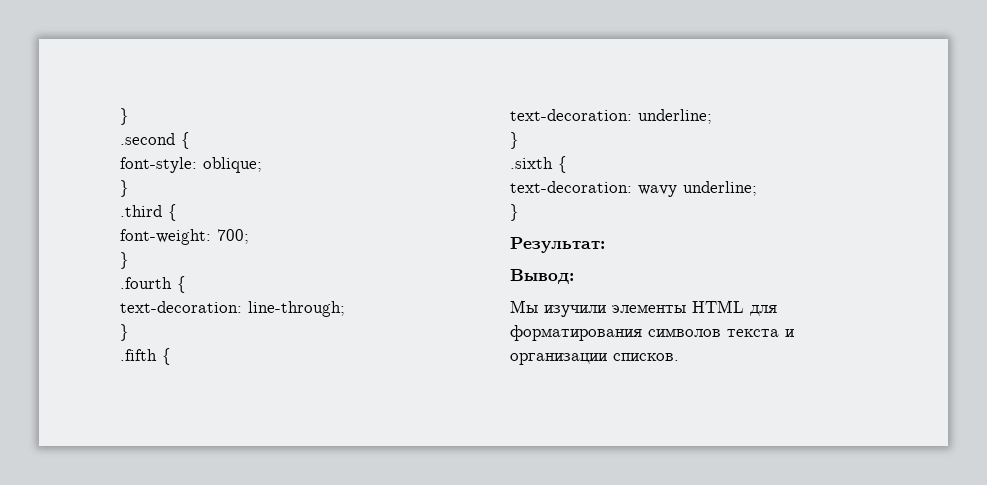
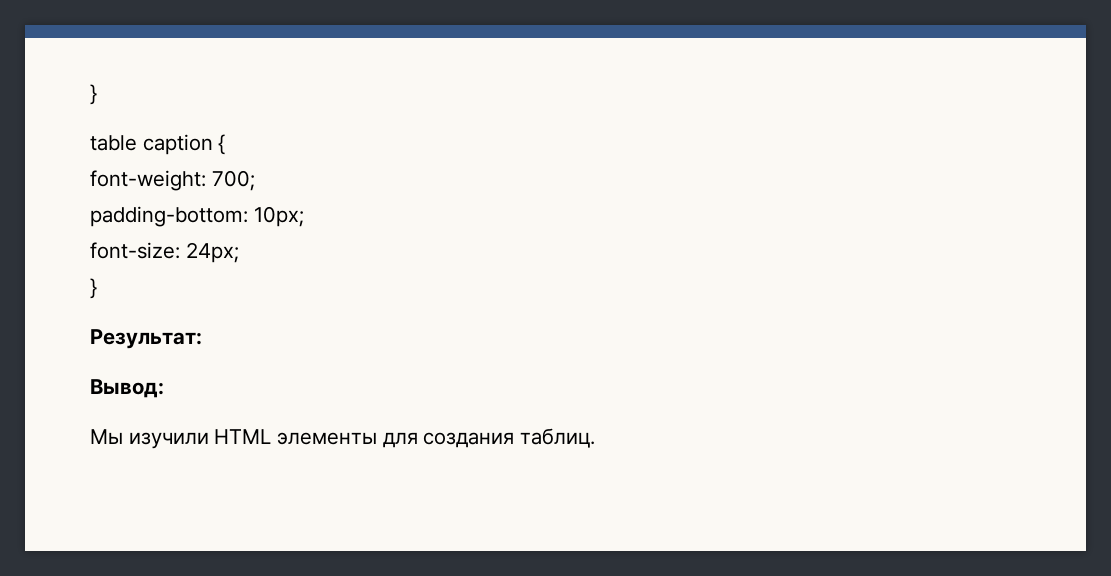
[120,108,129,125] [120,132,190,149] [120,157,262,173] [120,180,129,197] [120,204,177,221] [120,229,249,245] [120,252,129,269] [120,276,186,293] [120,301,345,317] [120,324,129,341] [120,348,171,365] [510,109,712,124] [510,132,519,149] [510,156,567,173] [510,181,757,197] } // .second { // font-style: oblique; // } // .third { // font-weight: 700; // } // .fourth { // text-decoration: line-through; // } // .fifth { // text-decoration: underline; // } // .sixth { // text-decoration: wavy underline; -> [90,84,97,105] [90,134,226,155] [90,170,255,191] [90,206,304,227] [90,242,239,263] } // table caption { // font-weight: 700; // padding-bottom: 10px; // font-size: 24px;
[612,300,777,316] [510,325,794,341] [510,353,679,365] элементы HTML для форматирования символов текста и организации списков. -> [214,428,596,448] HTML элементы для создания таблиц.

